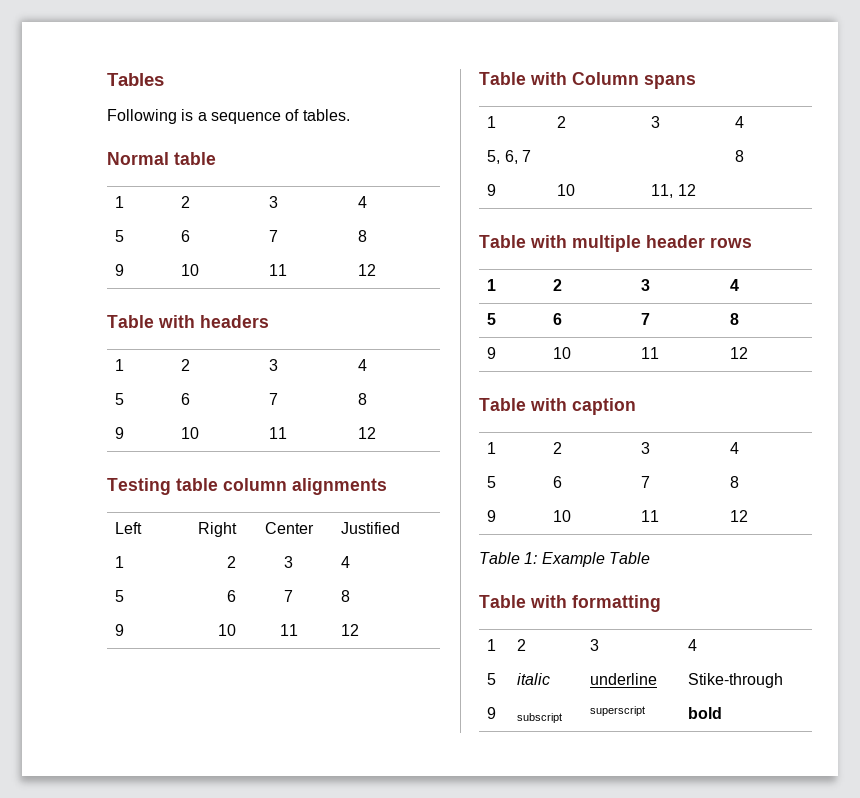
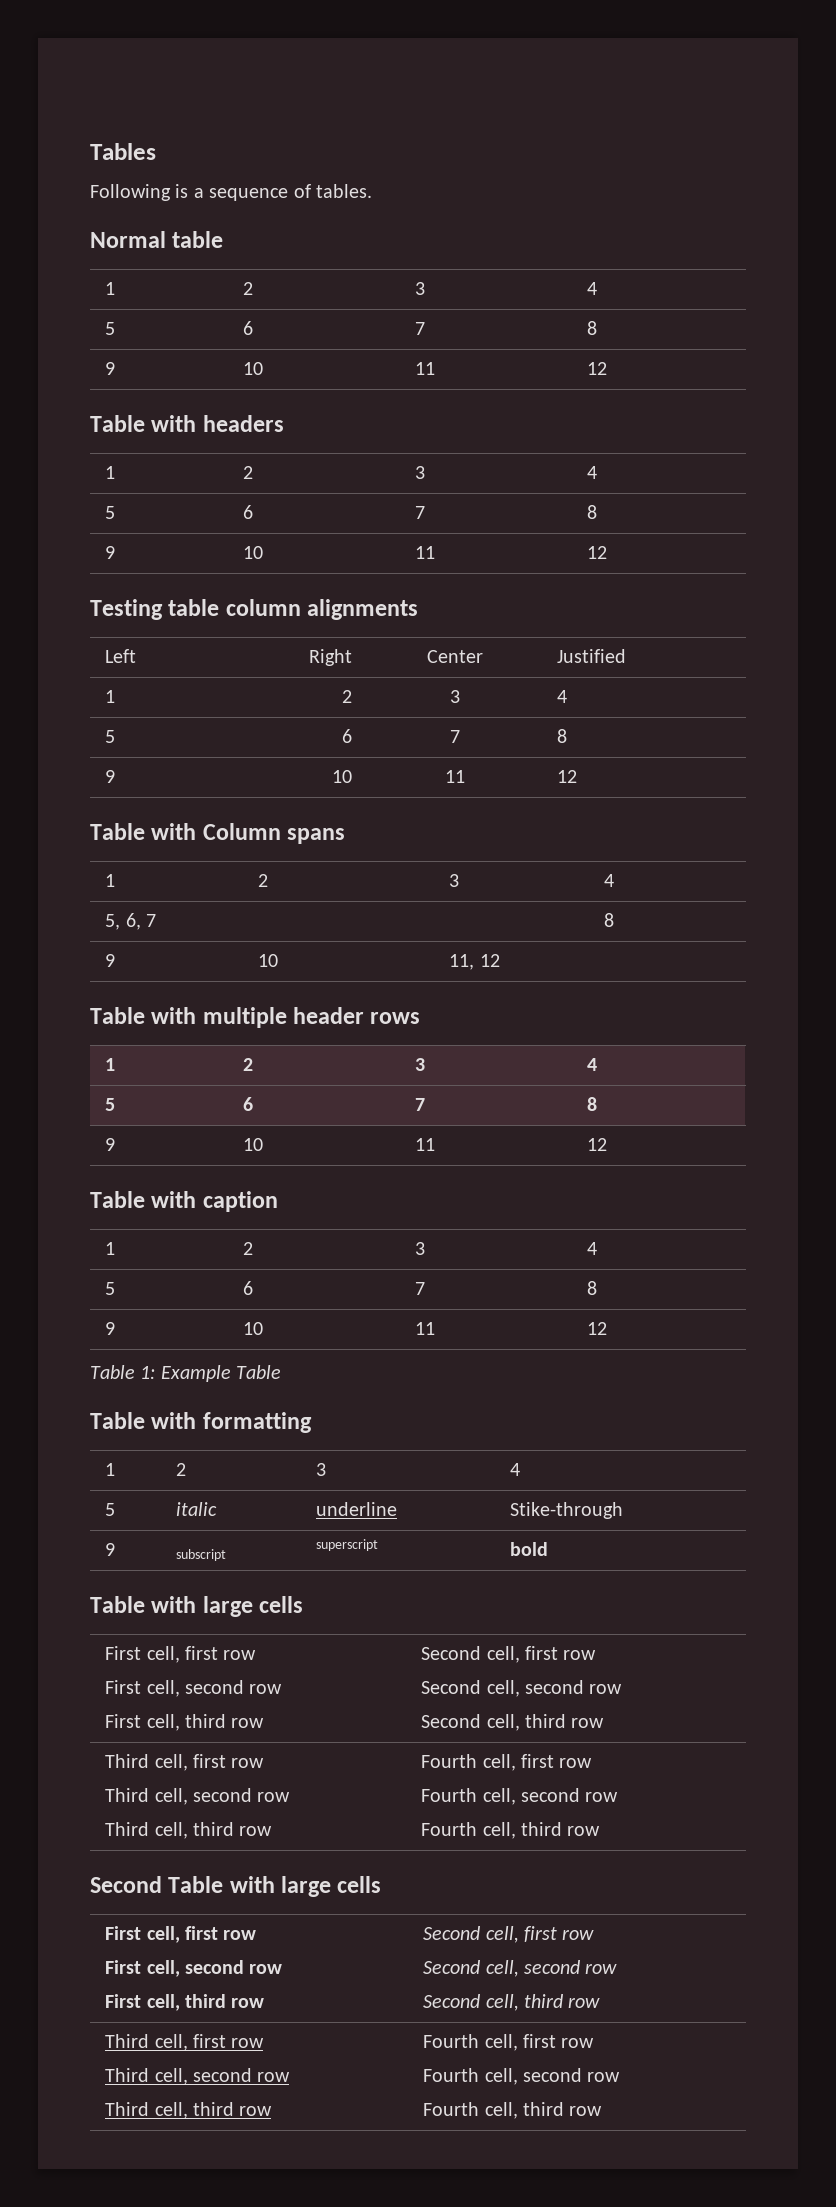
(723, 713) none -> [90,1596,304,1617] [105,1646,257,1663] [105,1680,283,1697] [105,1714,265,1731] [421,1646,597,1663] [421,1680,623,1697] [421,1714,605,1731] [105,1754,265,1771] [105,1788,291,1805] [105,1822,273,1839] [421,1754,593,1771] [421,1788,619,1805] [421,1822,601,1839] [90,1876,382,1897] [105,1926,257,1943] [105,1960,283,1977] [105,1994,265,2011] [423,1926,595,1943] [423,1960,618,1977] [423,1994,601,2011] [105,2034,265,2051] [105,2068,291,2085] [105,2102,273,2119] [423,2034,595,2051] [423,2068,621,2085] [423,2102,603,2119] // Table with large cells // First cell, first row // First cell, second row // First cell, third row | Second cell, first row // Second cell, second row // Second cell, third row // Third cell, first row // Third cell, second row // Third cell, third row | Fourth cell, first row // Fourth cell, second row // Fourth cell, third row // Second Table with large cells // First cell, first row // First cell, second row // First cell, third row | Second cell, first row // Second cell, second row // Second cell, third row // Third cell, first row // Third cell, second row // Third cell, third row | Fourth cell, first row // Fourth cell, second row // Fourth cell, third row

